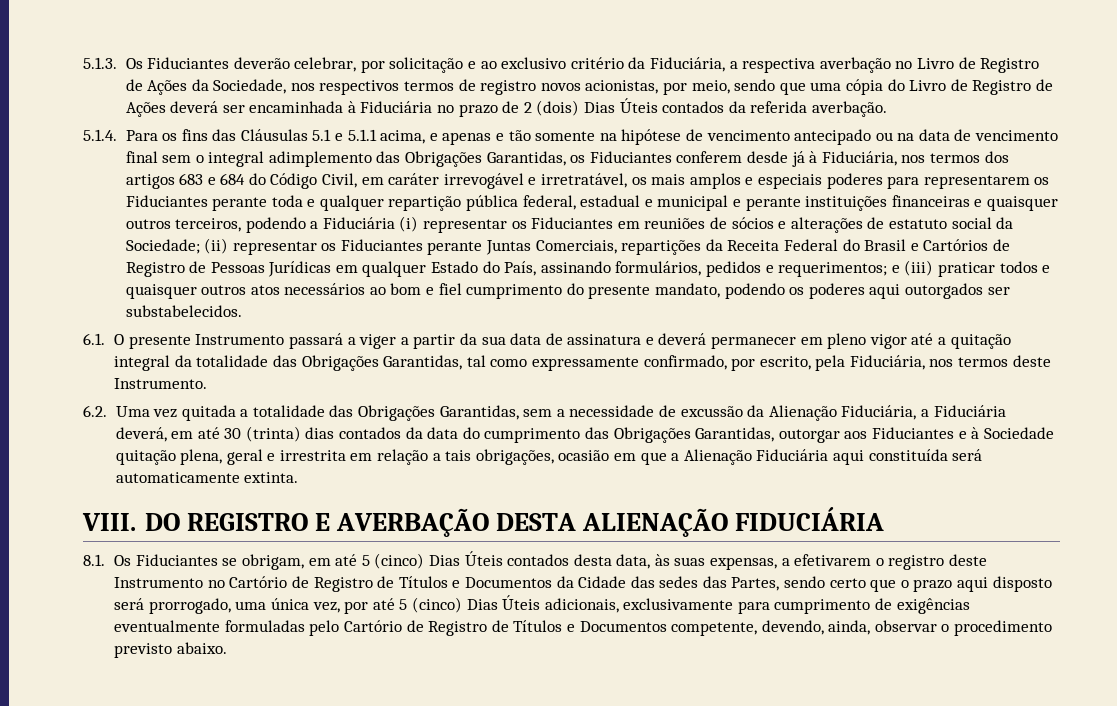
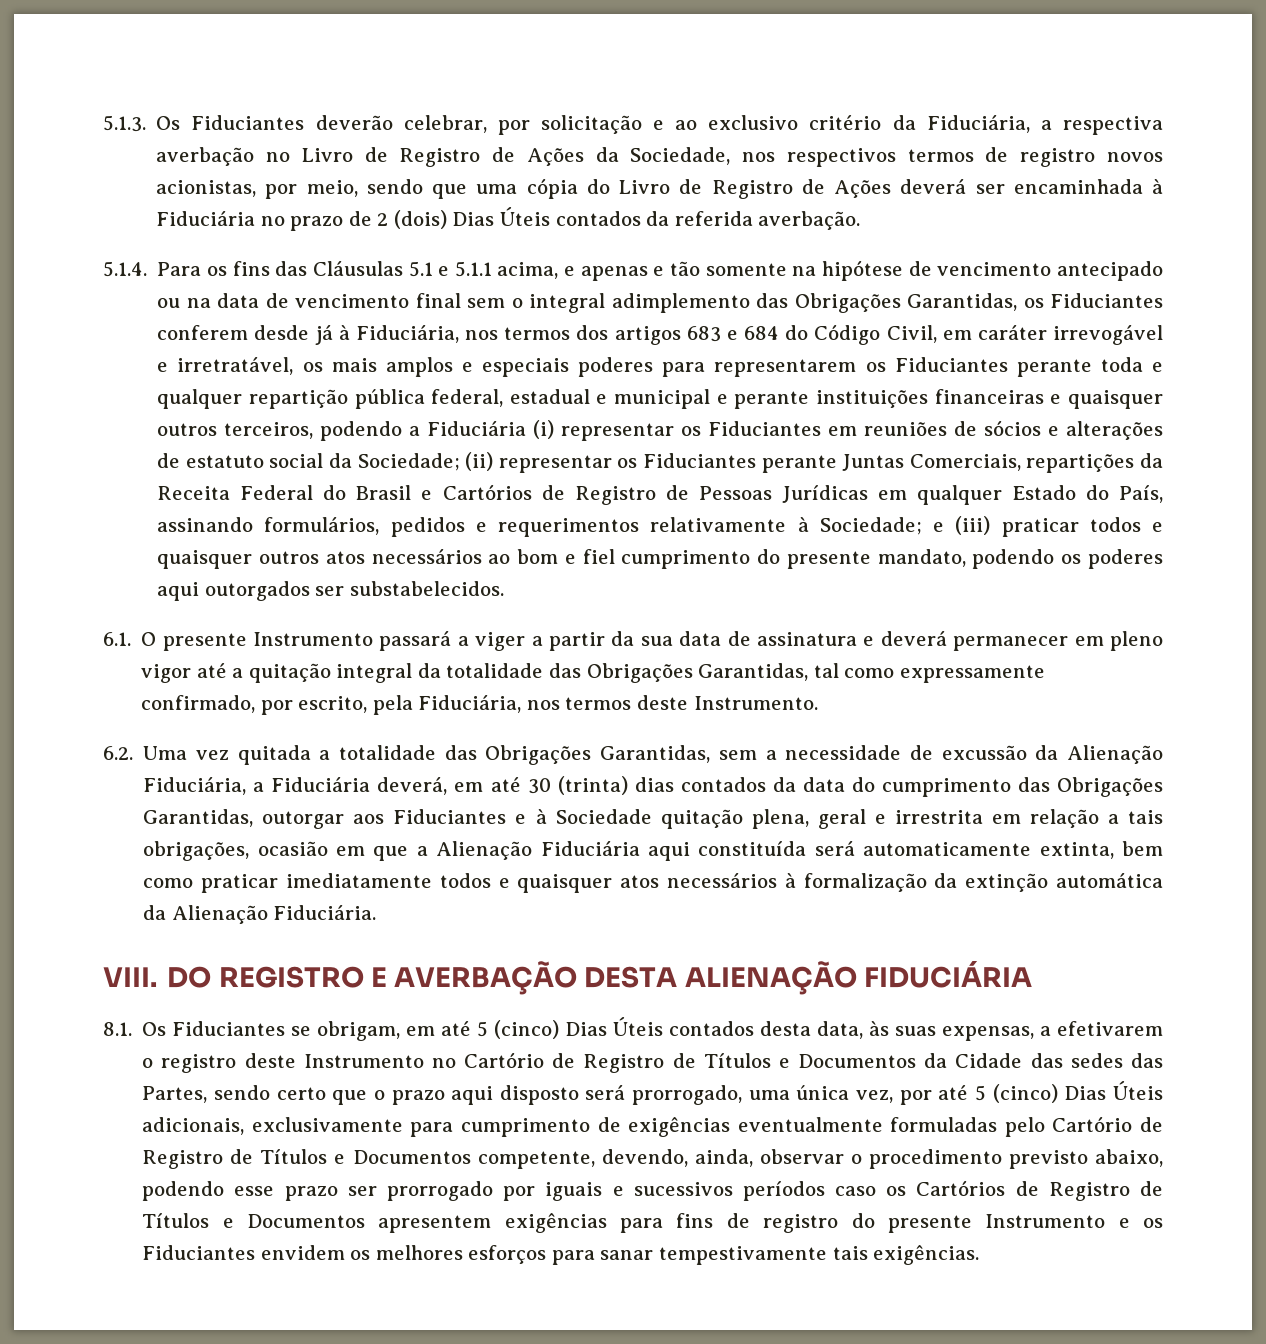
[778,262,888,277] requerimentos; -> [498,517,922,537] requerimentos relativamente à Sociedade;
[244,472,299,483] extinta. -> [1039,841,1164,859] [143,873,1163,893] [143,905,377,924] extinta, bem como praticar imediatamente todos e quaisquer atos necessários à formalização da extinção automática da Alienação Fiduciária.
[176,642,227,654] abaixo. -> [1095,1149,1163,1167] [142,1180,1163,1201] [142,1213,1164,1233] [142,1245,980,1265] abaixo, podendo esse prazo ser prorrogado por iguais e sucessivos períodos caso os Cartórios de Registro de Títulos e Documentos apresentem exigências para fins de registro do presente Instrumento e os Fiduciantes envidem os melhores esforços para sanar tempestivamente tais exigências.

